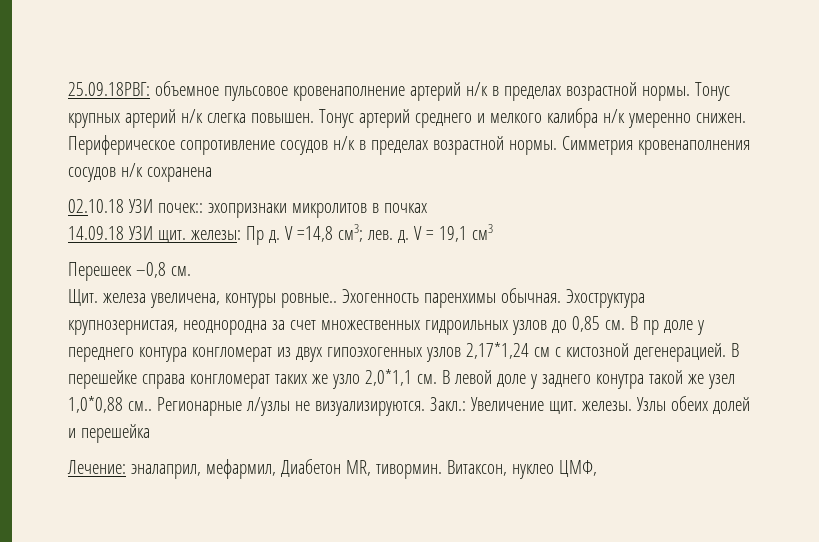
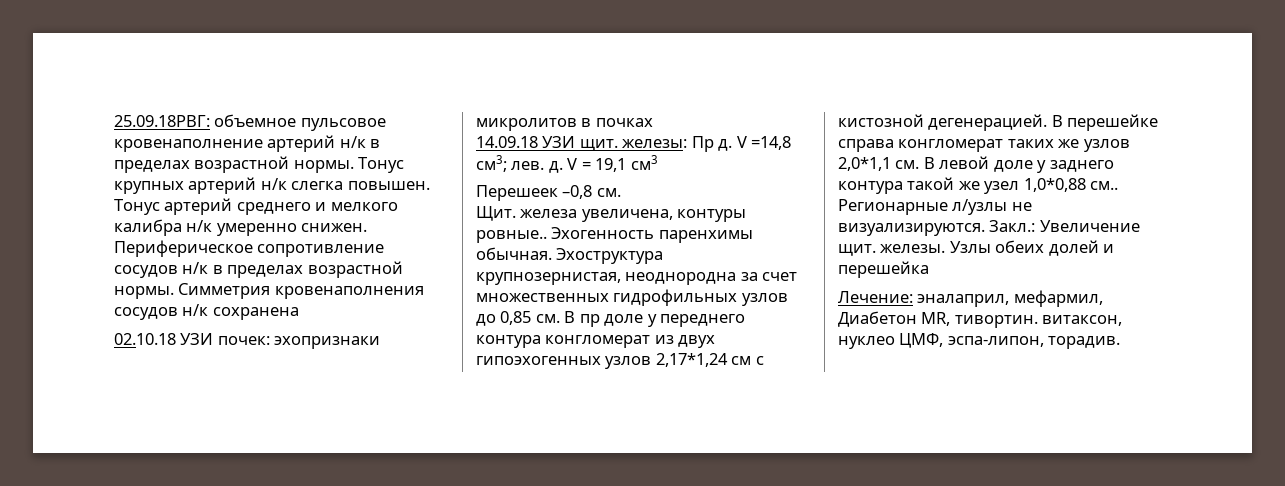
[157,203,203,213] почек:: -> [217,336,270,345] почек:
[424,320,508,335] гидроильных -> [613,289,738,306] гидрофильных
[331,374,360,389] узло -> [1083,139,1130,152] узлов
[595,374,644,389] конутра -> [838,181,903,194] контура
[375,460,597,479] тивормин. Витаксон, нуклео ЦМФ, -> [954,315,1123,328] [838,333,1121,349] тивортин. витаксон, нуклео ЦМФ, эспа-липон, торадив.

